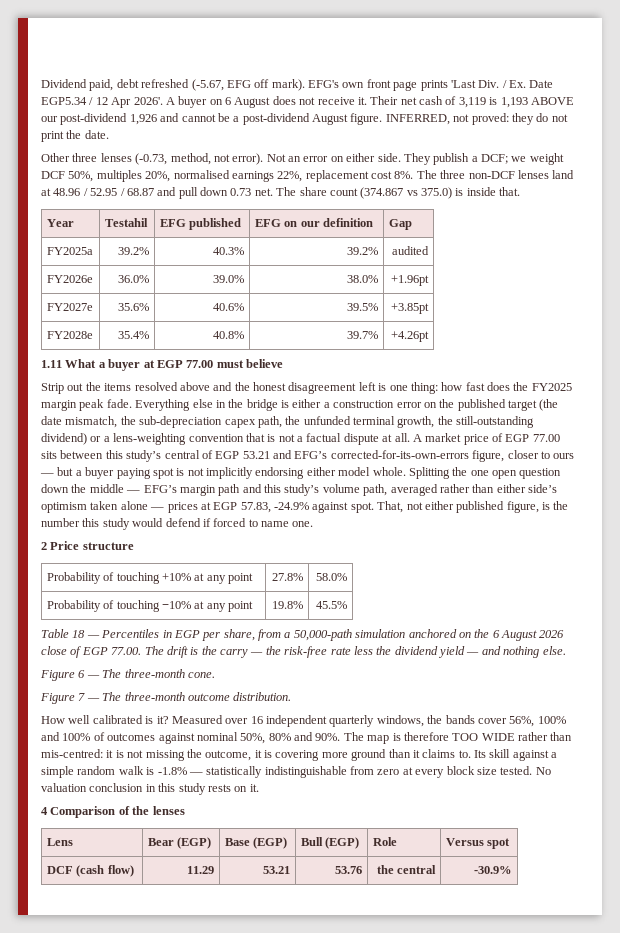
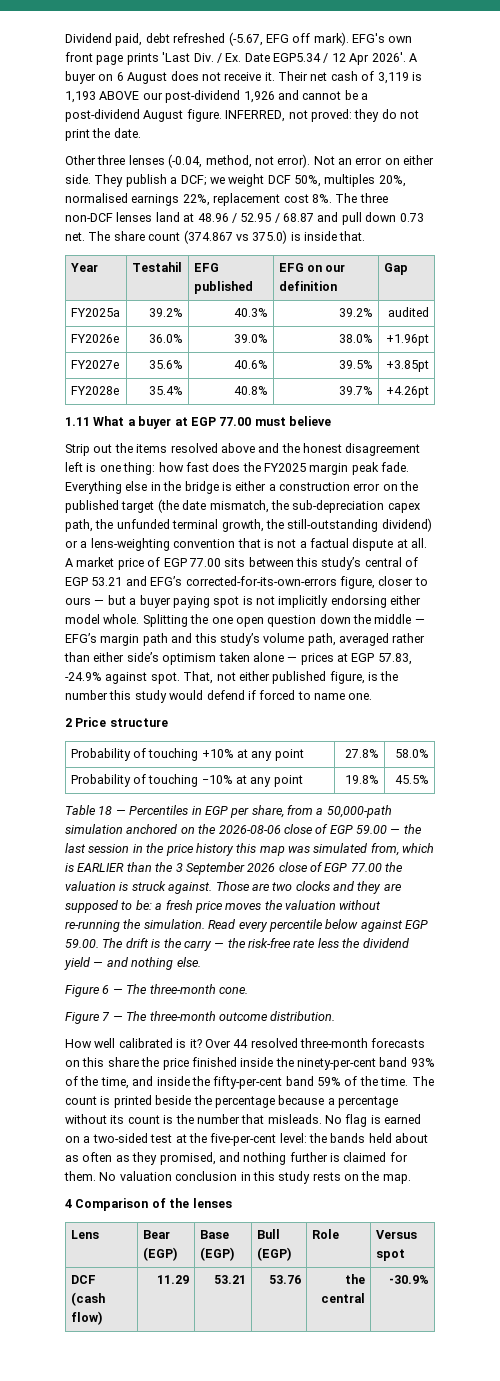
[135,153,168,165] (-0.73, -> [168,154,203,168] (-0.04,
[492,630,565,641] [41,646,142,658] 6 August 2026 close of EGP 77.00. -> [218,824,422,834] [65,843,435,856] [65,862,404,875] [65,881,402,894] [65,900,382,913] [65,919,428,932] [65,939,99,948] 2026-08-06 close of EGP 59.00 — the last session in the price history this map was simulated from, which is EARLIER than the 3 September 2026 close of EGP 77.00 the valuation is struck against. Those are two clocks and they are supposed to be: a fresh price moves the valuation without re-running the simulation. Read every percentile below against EGP 59.00.
[171,715,566,727] [41,732,573,744] [41,749,558,761] [41,766,533,778] Measured over 16 independent quarterly windows, the bands cover 56%, 100% and 100% of outcomes against nominal 50%, 80% and 90%. The map is therefore TOO WIDE rather than mis-centred: it is not missing the outcome, it is covering more ground than it claims to. Its skill against a simple random walk is -1.8% — statistically indistinguishable from zero at every block size tested. -> [204,1038,426,1048] [65,1057,435,1070] [65,1076,434,1089] [65,1095,398,1108] [65,1114,422,1127] [65,1133,429,1146] [65,1152,408,1165] [64,1171,96,1181] Over 44 resolved three-month forecasts on this share the price finished inside the ninety-per-cent band 93% of the time, and inside the fifty-per-cent band 59% of the time. The count is printed beside the percentage because a percentage without its count is the number that misleads. No flag is earned on a two-sided test at the five-per-cent level: the bands held about as often as they promised, and nothing further is claimed for them.
[249,784,259,792] it. -> [361,1171,411,1184] the map.

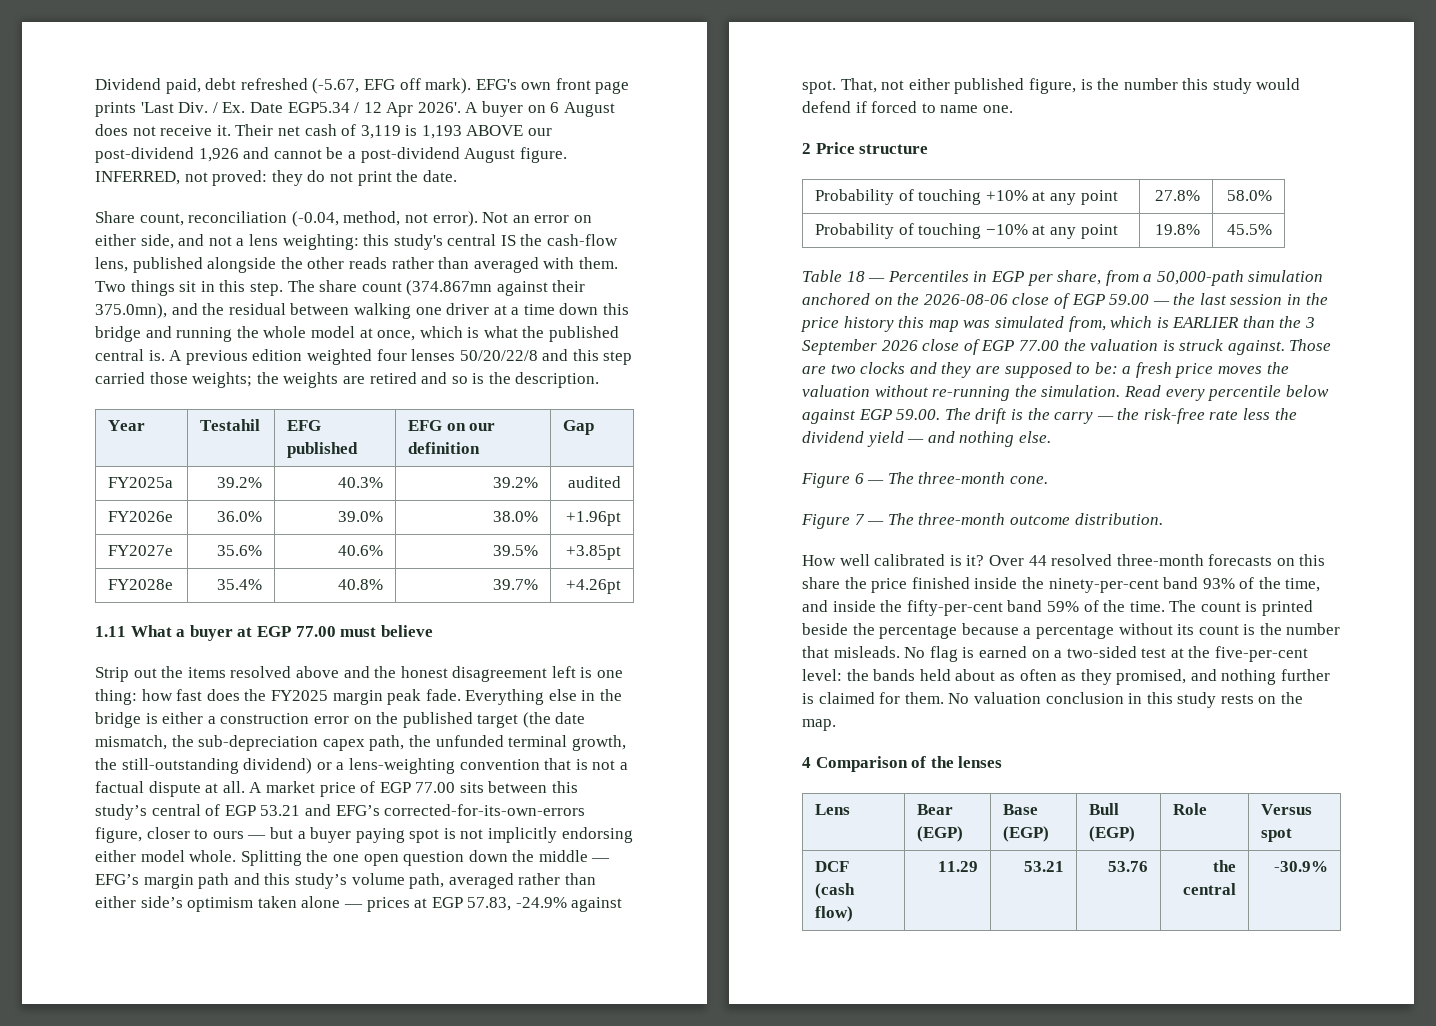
[65,155,165,165] Other three lenses -> [95,211,288,226] Share count, reconciliation
[65,174,406,187] [65,193,388,206] [65,212,424,225] [65,230,366,244] side. They publish a DCF; we weight DCF 50%, multiples 20%, normalised earnings 22%, replacement cost 8%. The three non-DCF lenses land at 48.96 / 52.95 / 68.87 and pull down 0.73 net. The share count (374.867 vs 375.0) is inside that. -> [140,234,619,250] [95,257,618,273] [95,280,586,296] [95,303,630,319] [95,326,620,342] [95,349,633,365] [95,372,600,388] side, and not a lens weighting: this study's central IS the cash-flow lens, published alongside the other reads rather than averaged with them. Two things sit in this step. The share count (374.867mn against their 375.0mn), and the residual between walking one driver at a time down this bridge and running the whole model at once, which is what the published central is. A previous edition weighted four lenses 50/20/22/8 and this step carried those weights; the weights are retired and so is the description.

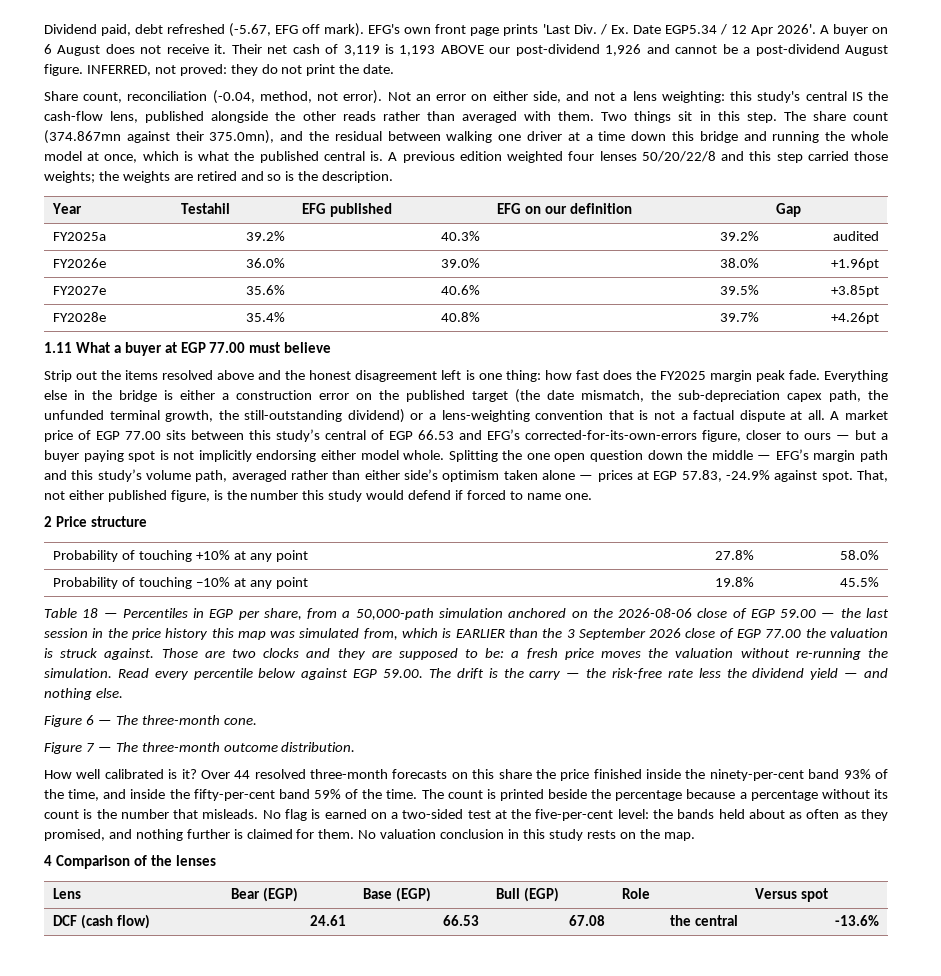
[260,805,301,816] 53.21 -> [418,430,454,440] 66.53
[937,861,978,872] [1023,861,1064,872] [1107,861,1148,872] 11.29 | 53.21 | 53.76 -> [309,915,346,926] [442,915,479,926] [568,915,605,926] 24.61 | 66.53 | 67.08
[1273,861,1328,872] -30.9% -> [834,915,879,926] -13.6%

